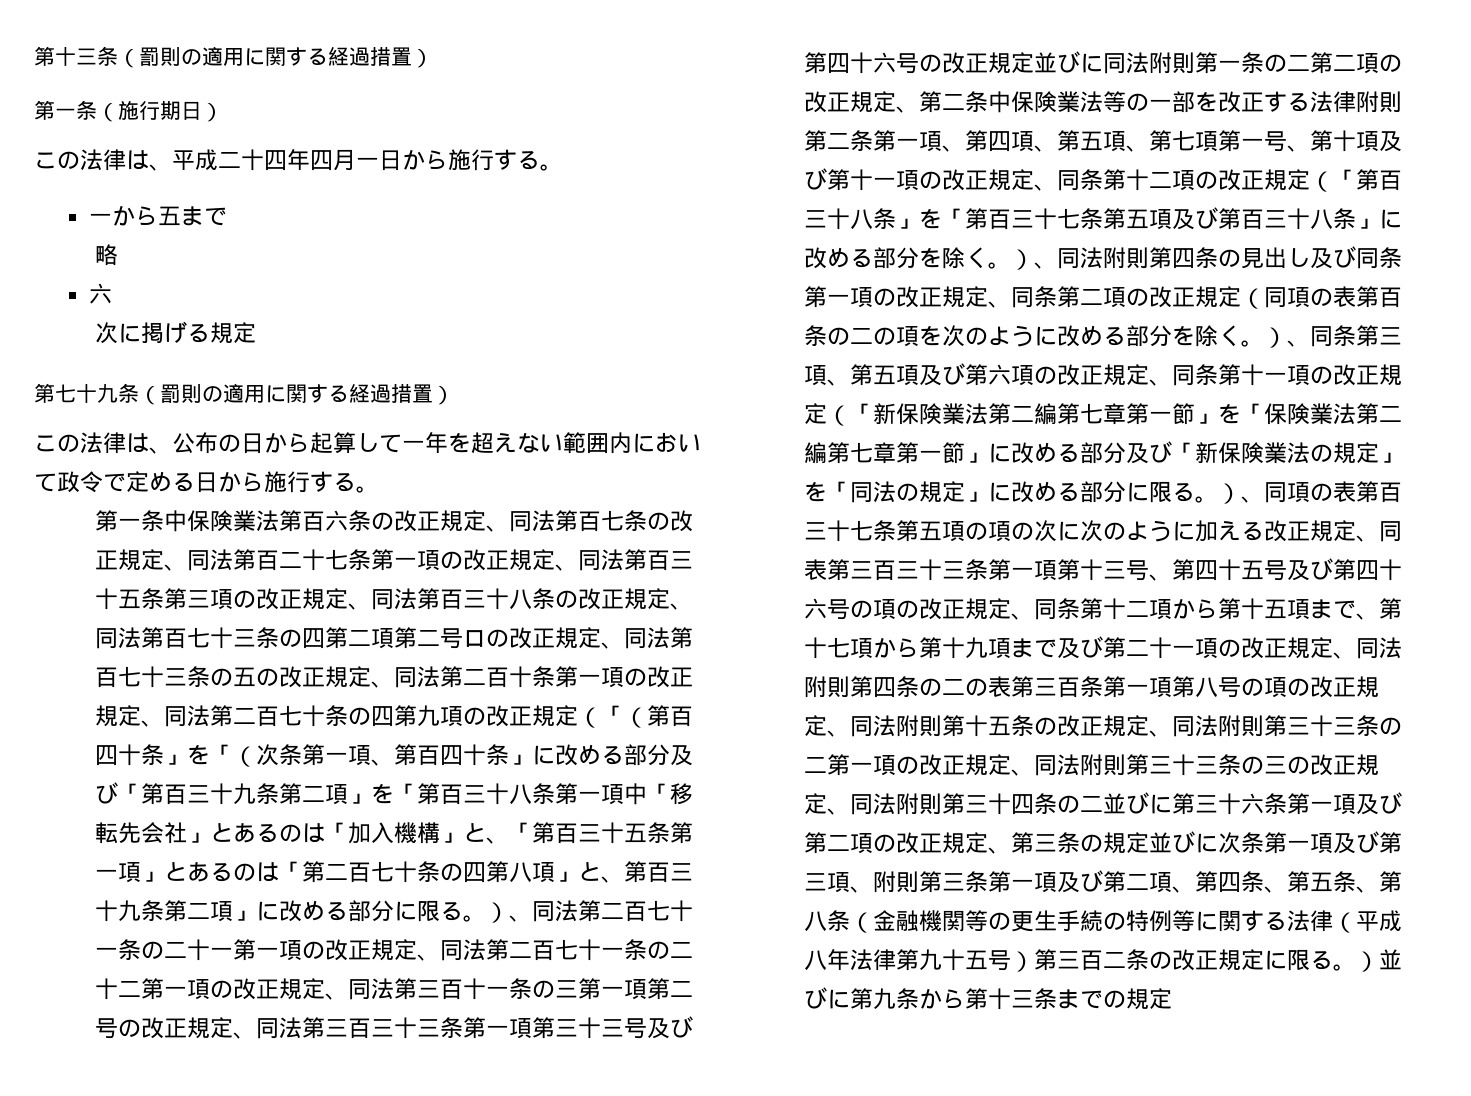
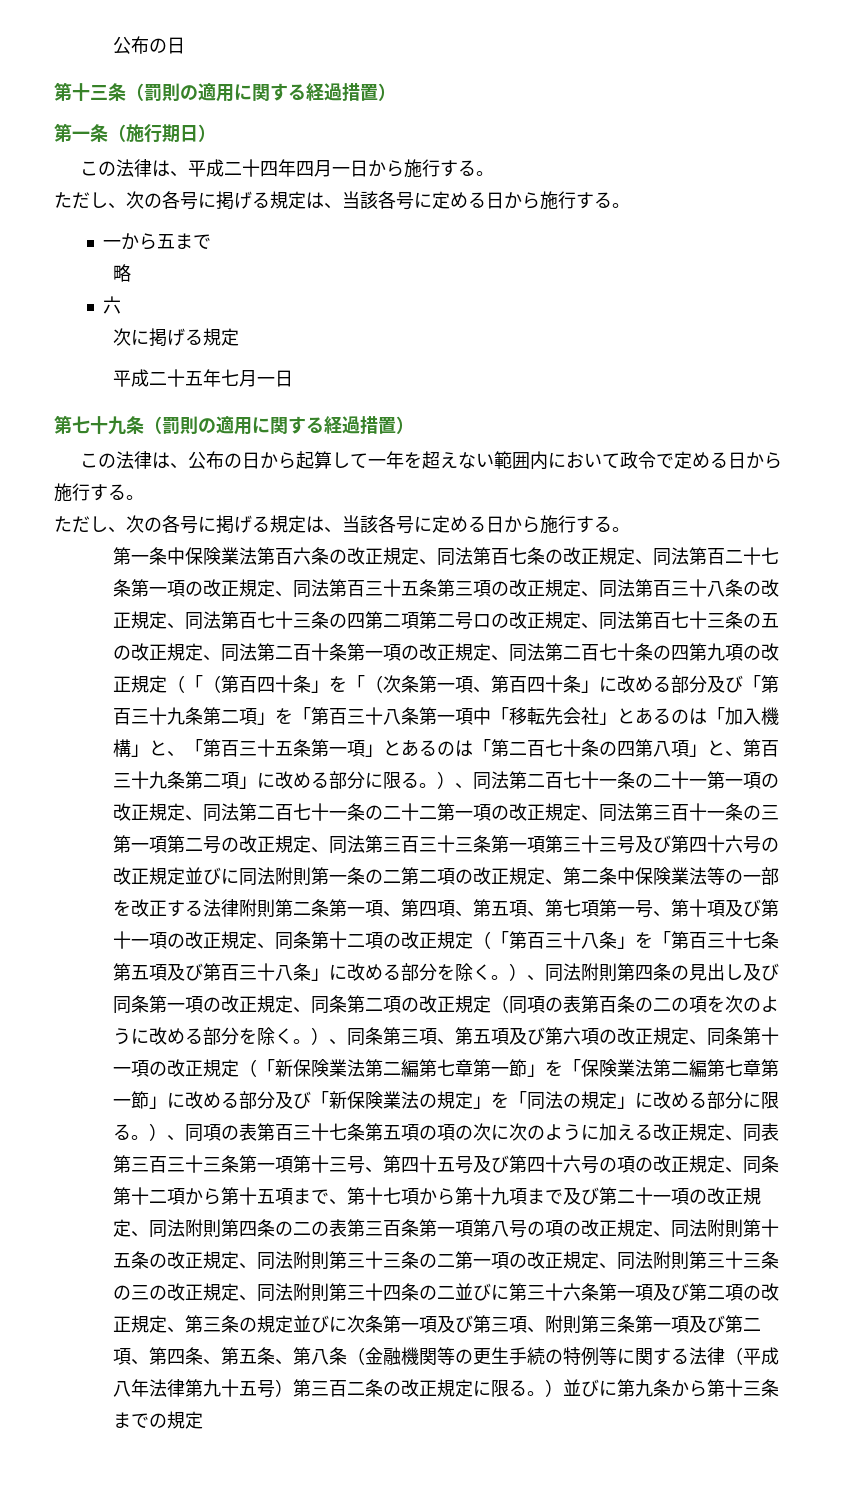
(34, 56) none -> [113,36,186,54] 公布の日 //
(563, 167) none -> [54,191,630,210] // ただし、次の各号に掲げる規定は、当該各号に定める日から施行する。
(256, 332) none -> [113,369,294,387] // 平成二十五年七月一日
(379, 489) none -> [54,515,630,534] // ただし、次の各号に掲げる規定は、当該各号に定める日から施行する。

